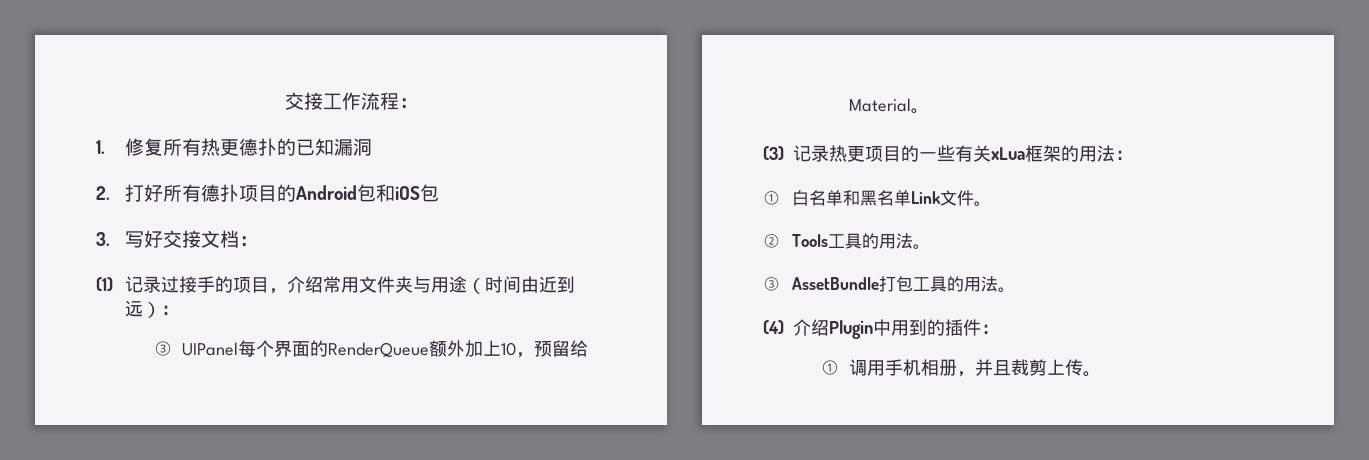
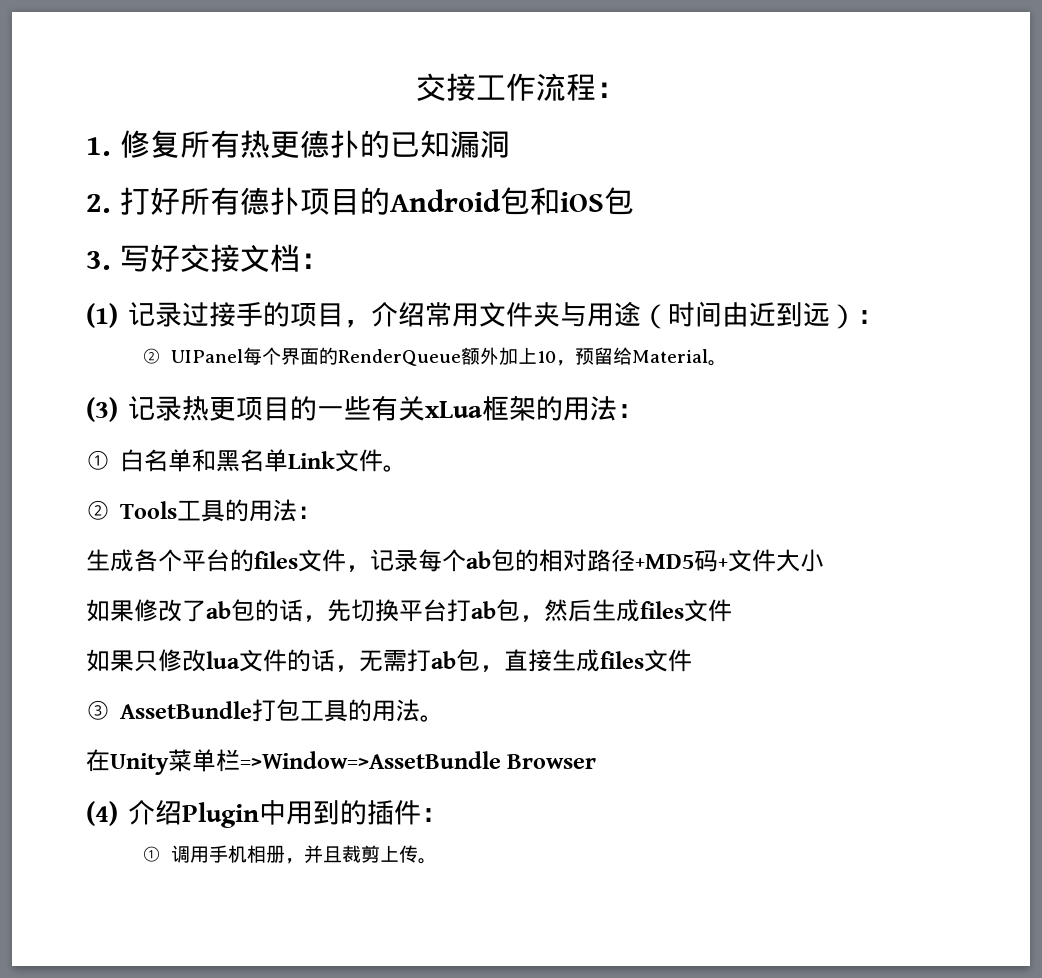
[153,341,172,356] ③ -> [142,348,162,364] ②
[912,244,930,249] 。 -> [296,506,321,519] [86,549,824,572] [86,599,732,622] [86,649,692,672] ： // 生成各个平台的files文件，记录每个ab包的相对路径+MD5码+文件大小 // 如果修改了ab包的话，先切换平台打ab包，然后生成files文件 // 如果只修改lua文件的话，无需打ab包，直接生成files文件
(1015, 289) none -> [86,749,597,775] // 在Unity菜单栏=>Window=>AssetBundle Browser

